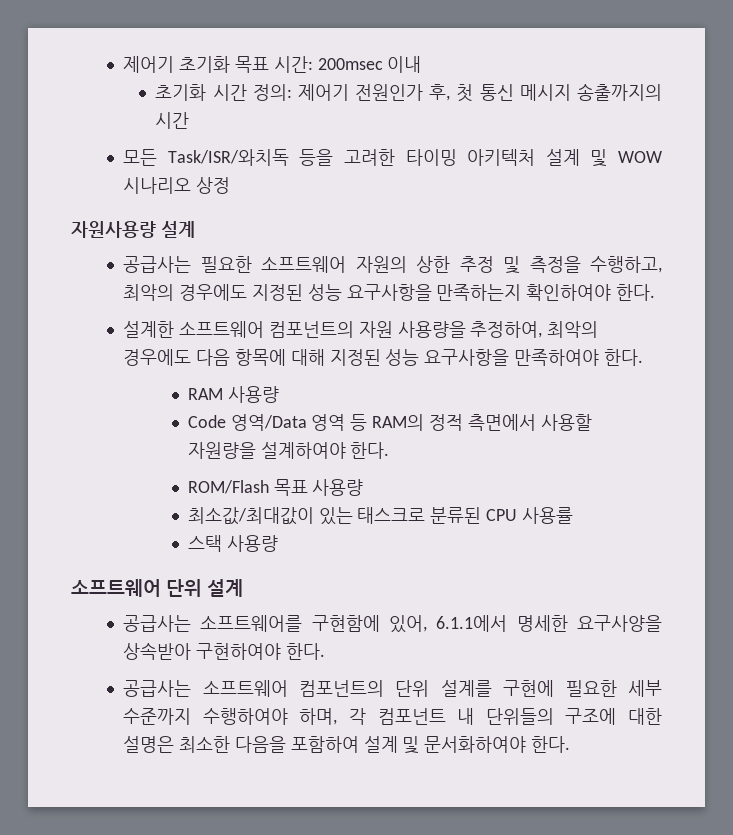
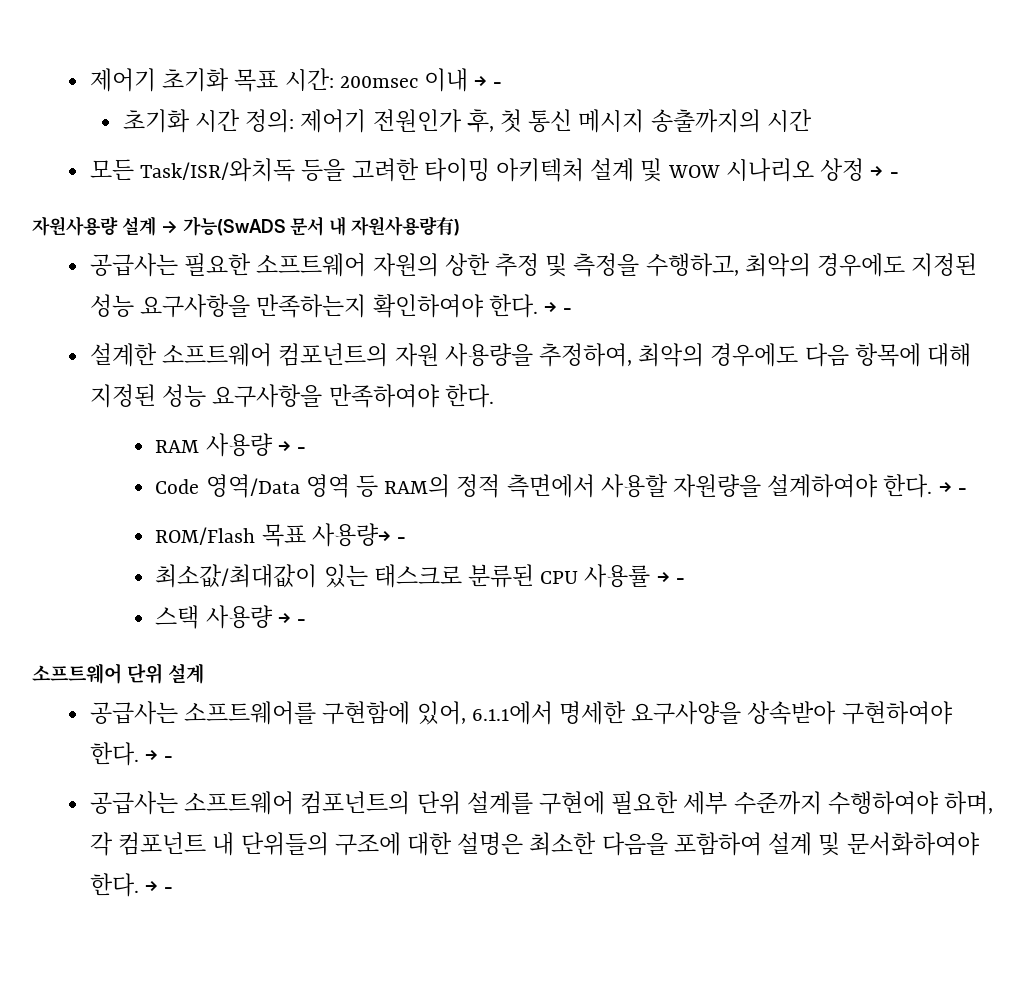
(422, 64) none -> [474,75,503,88] → -
(230, 185) none -> [870,165,899,178] → -
(195, 229) none -> [160,216,461,236] → 가능(SwADS 문서 내 자원사용량有)
(656, 292) none -> [544,301,573,314] → -
(279, 394) none -> [277,440,306,453] → -
(390, 450) none -> [938,481,967,494] → -
[312,479,364,496] 사용량 -> [311,523,406,547] 사용량→ -
(574, 515) none -> [656,571,685,584] → -
(278, 543) none -> [277,612,306,625] → -
(325, 651) none -> [145,749,174,762] → -
(571, 744) none -> [145,880,174,893] → -

